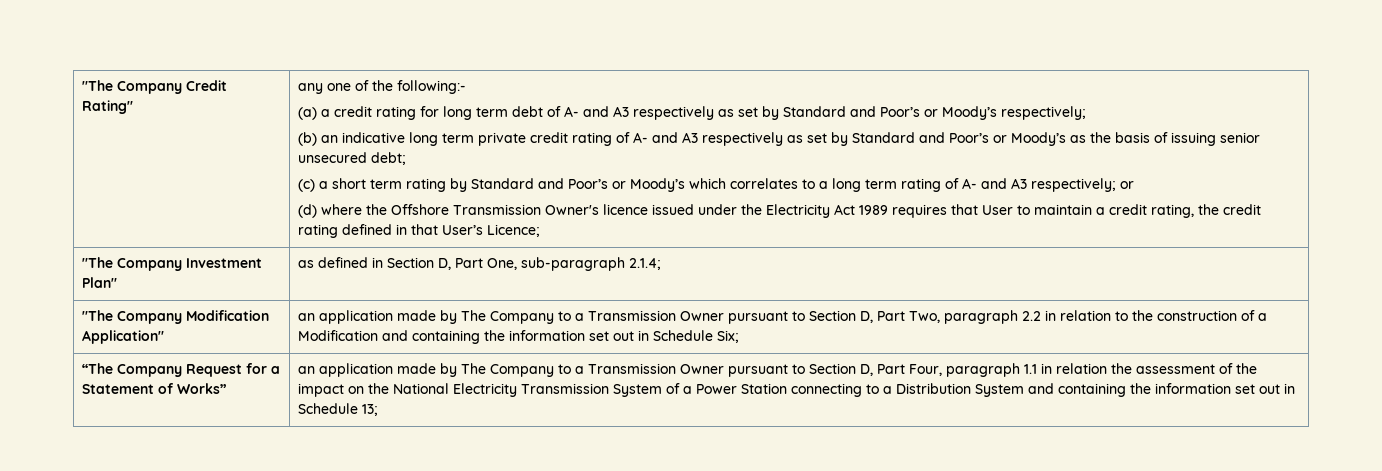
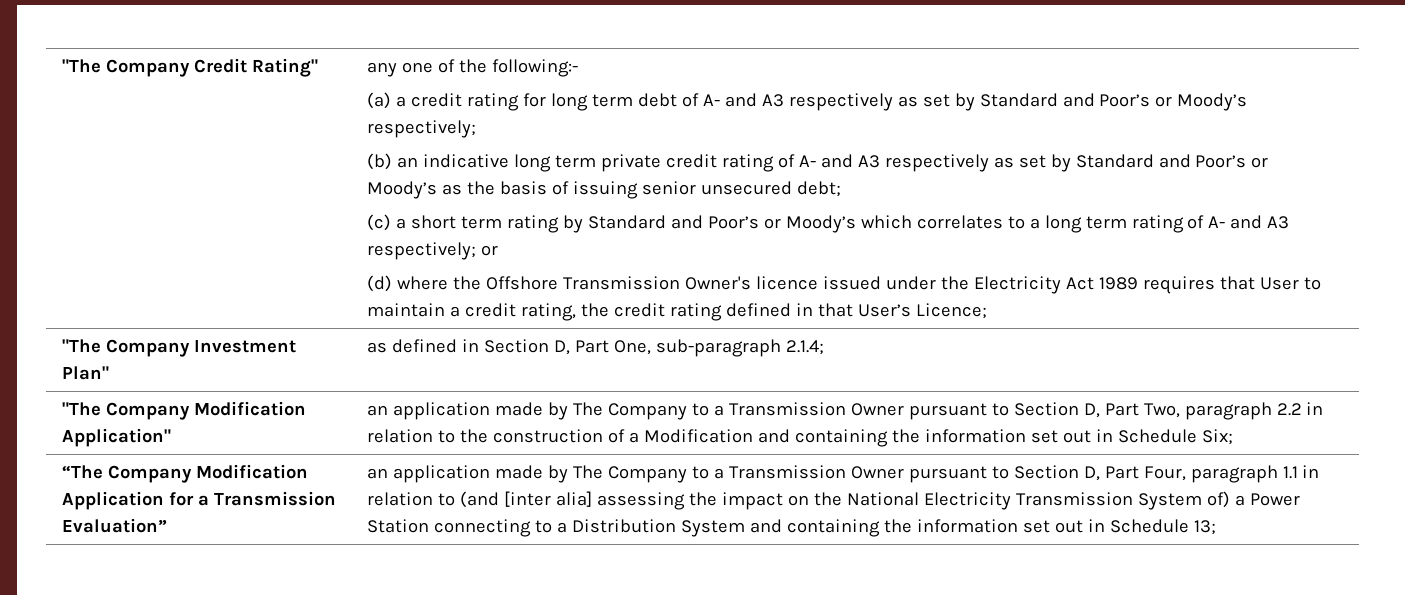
[185,363,280,377] [81,383,226,394] Request for a Statement of Works” -> [195,464,308,479] [61,491,336,510] [61,518,167,533] Modification Application for a Transmission Evaluation”
[1110,363,1233,374] the assessment of -> [437,491,685,510] to (and [inter alia] assessing
[665,383,680,394] of -> [1206,491,1230,508] of)

